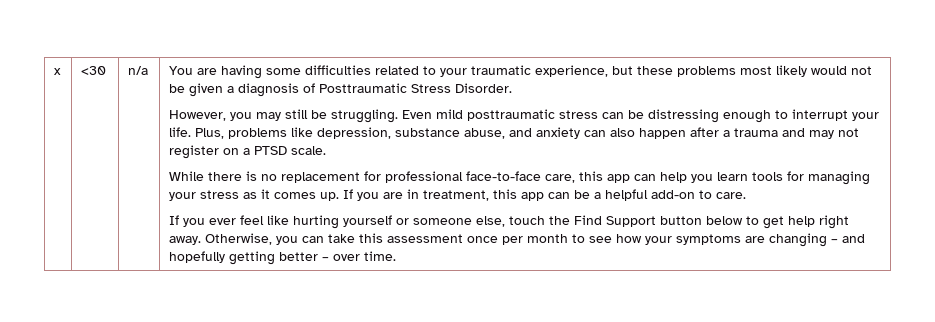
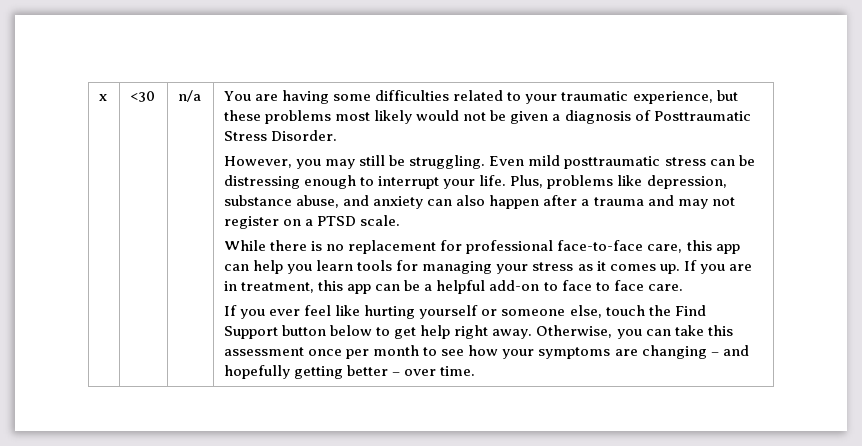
(713, 194) none -> [561,280,644,291] face to face

